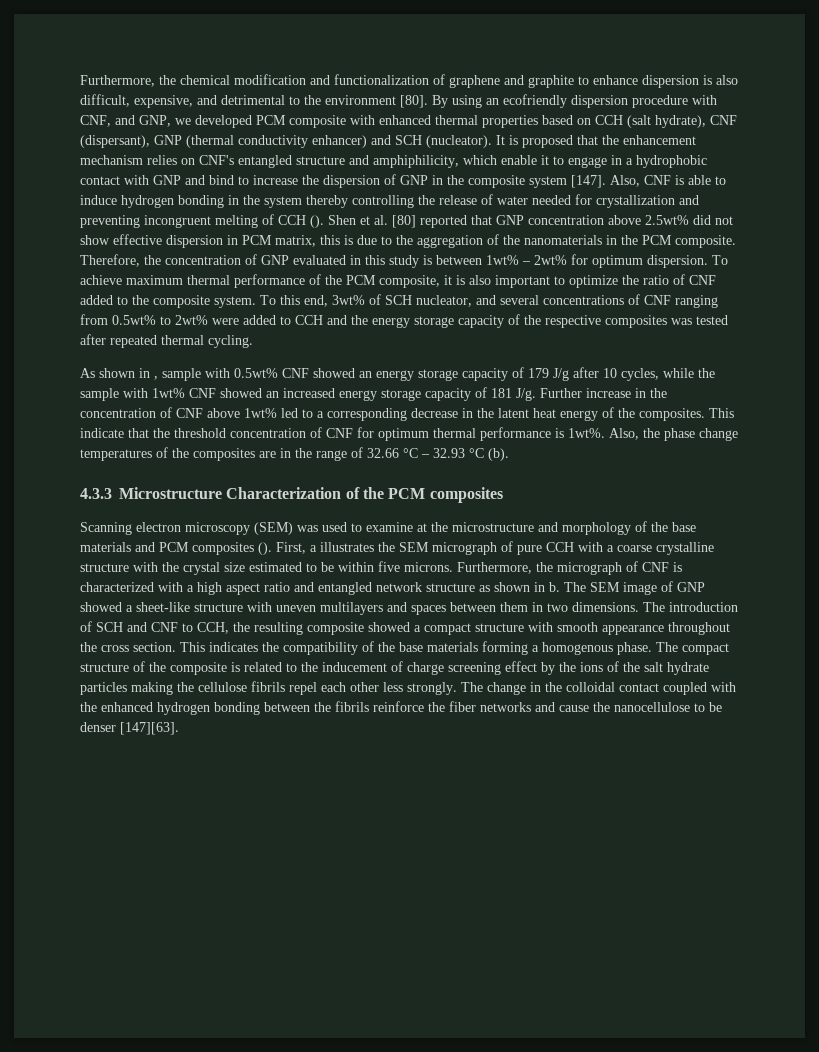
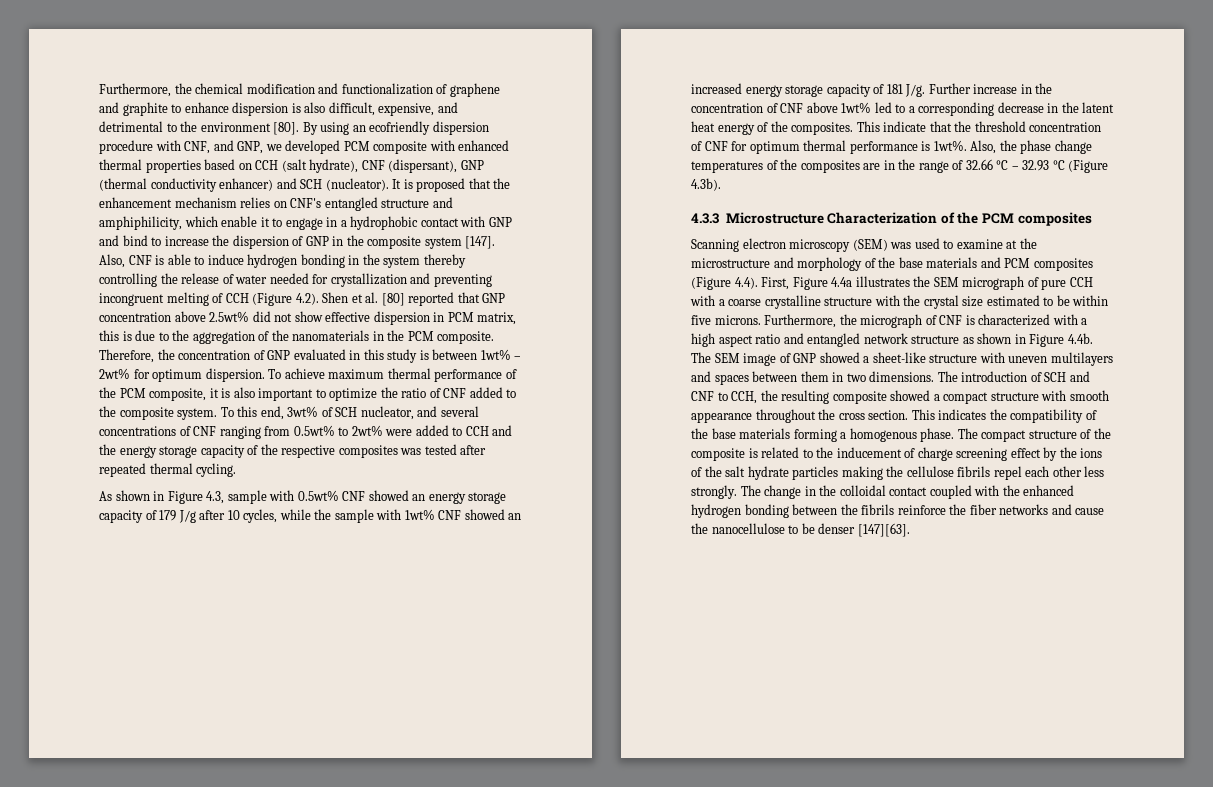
[310,215,324,228] (). -> [252,293,319,306] (Figure 4.2).
[154,376,158,380] , -> [167,491,225,504] Figure 4.3,
[488,448,509,461] (b). -> [1068,160,1109,173] [691,178,721,191] (Figure 4.3b).
[258,542,317,555] (). First, a -> [691,277,853,290] (Figure 4.4). First, Figure 4.4a
[549,582,560,592] b. -> [1029,333,1093,347] Figure 4.4b.

